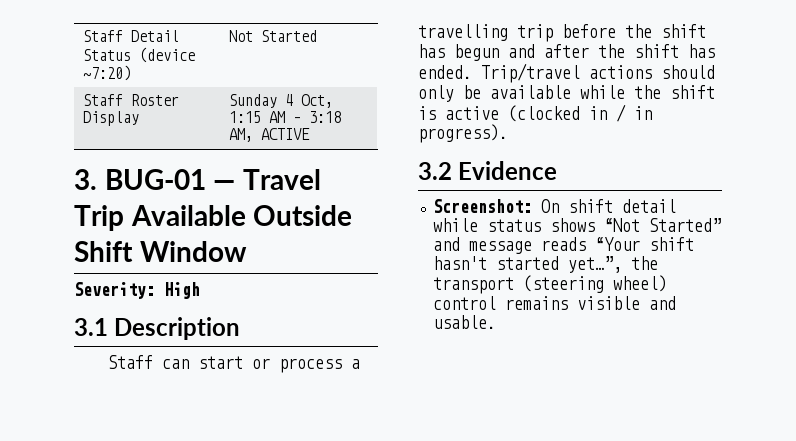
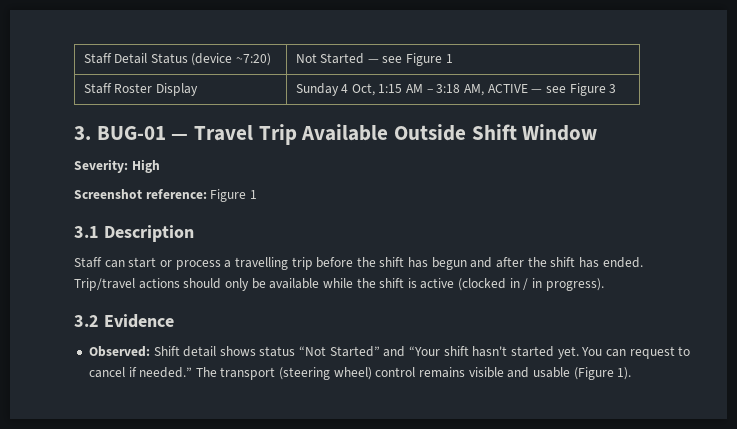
(317, 36) none -> [367,53,453,66] — see Figure 1
(310, 134) none -> [531,83,617,96] — see Figure 3
(200, 290) none -> [74,189,257,202] // Screenshot reference: Figure 1
[433,199,677,213] [433,218,596,232] Screenshot: On shift detail while status shows -> [88,346,296,357] Observed: Shift detail shows status
[469,237,587,254] message reads -> (406, 351) none
[568,256,659,273] yet…”, the -> [557,346,691,359] [88,367,217,378] yet. You can request to cancel if needed.” The
[433,315,497,329] usable. -> [532,367,632,380] usable (Figure 1).

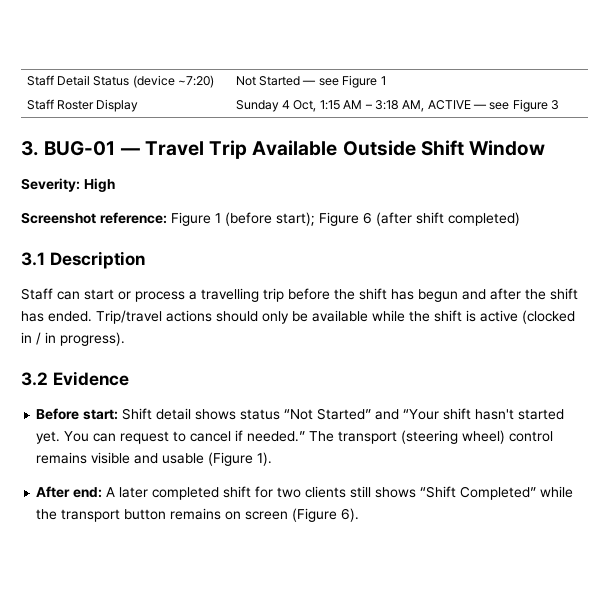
(257, 194) none -> [225,212,520,226] (before start); Figure 6 (after shift completed)
[88,346,150,357] Observed: -> [36,408,119,420] Before start:
(632, 373) none -> [36,486,574,500] [36,508,360,522] // After end: A later completed shift for two clients still shows “Shift Completed” while the transport button remains on screen (Figure 6).

